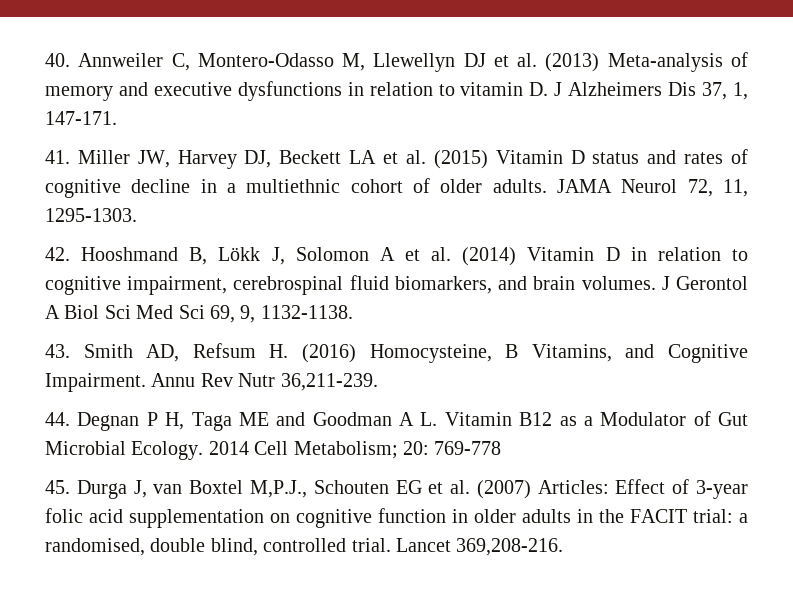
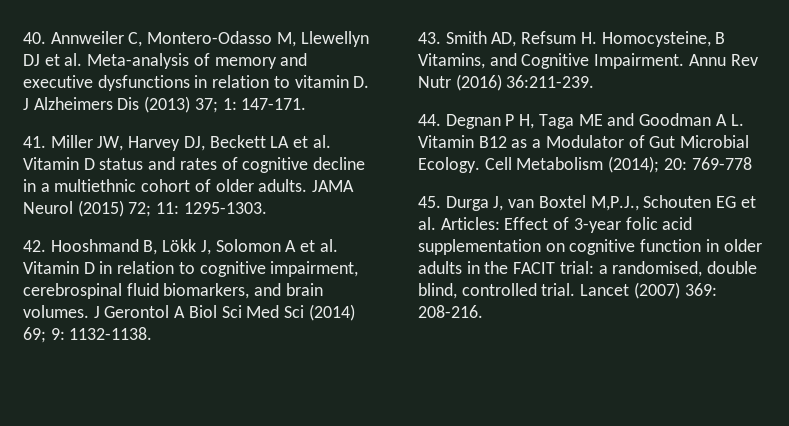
[545,53,600,72] (2013) -> (83, 59) none
[702,82,748,100] 37, 1, -> [144,96,237,113] (2013) 37; 1:
[433,150,488,169] (2015) -> (331, 141) none
[687,179,749,197] 72, 11, -> [77,200,180,217] (2015) 72; 11:
[462,247,517,266] (2014) -> (338, 245) none
[210,305,256,323] 69, 9, -> [308,304,355,321] [23,327,65,343] (2014) 69; 9:
[302,344,356,363] (2016) -> (597, 38) none
[280,373,378,391] 36,211-239. -> [455,74,595,91] (2016) 36:211-239.
[208,441,398,459] 2014 Cell Metabolism; -> [484,156,660,173] Cell Metabolism (2014);
[476,480,531,499] (2007) -> (436, 223) none
[456,538,564,556] 369,208-216. -> [633,282,717,299] [418,305,483,318] (2007) 369: 208-216.

